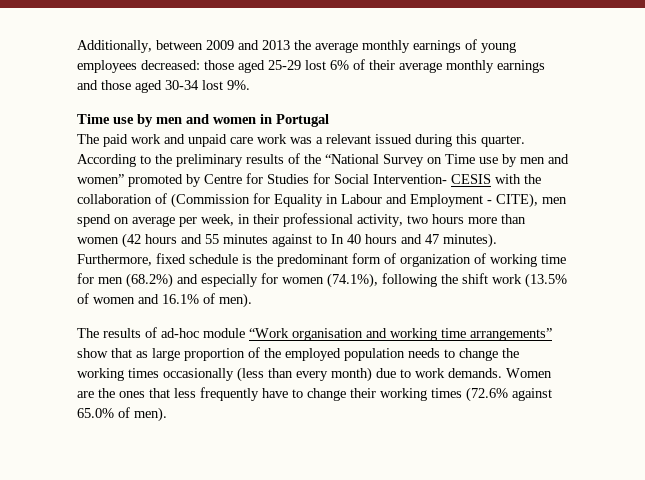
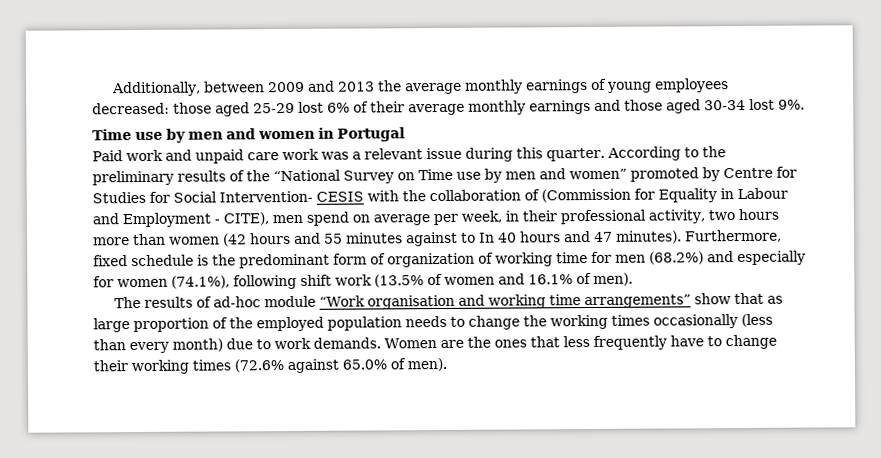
[77,134,128,147] The paid -> [92,150,123,162] Paid
[375,134,412,144] issued -> [426,147,462,160] issue
[441,274,458,284] the -> (297, 282) none

